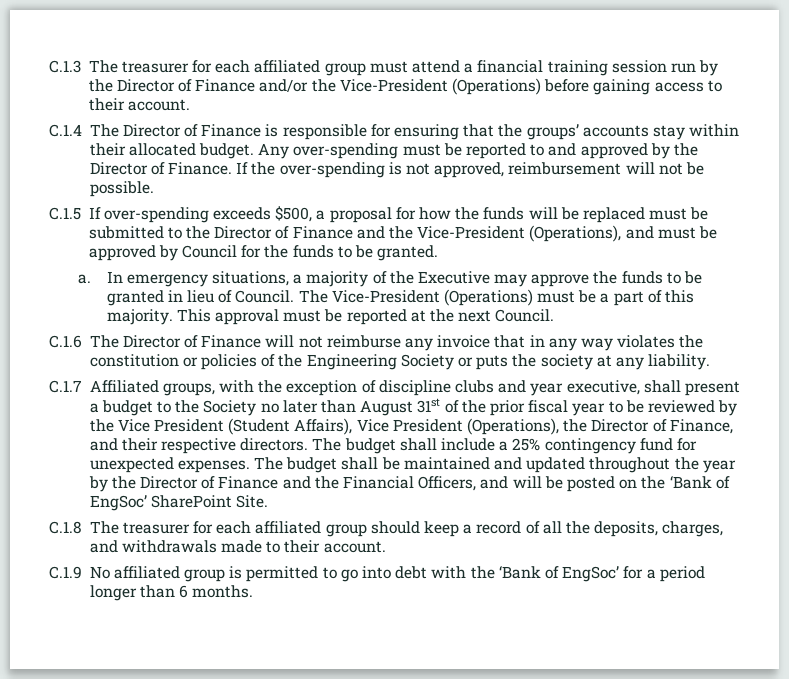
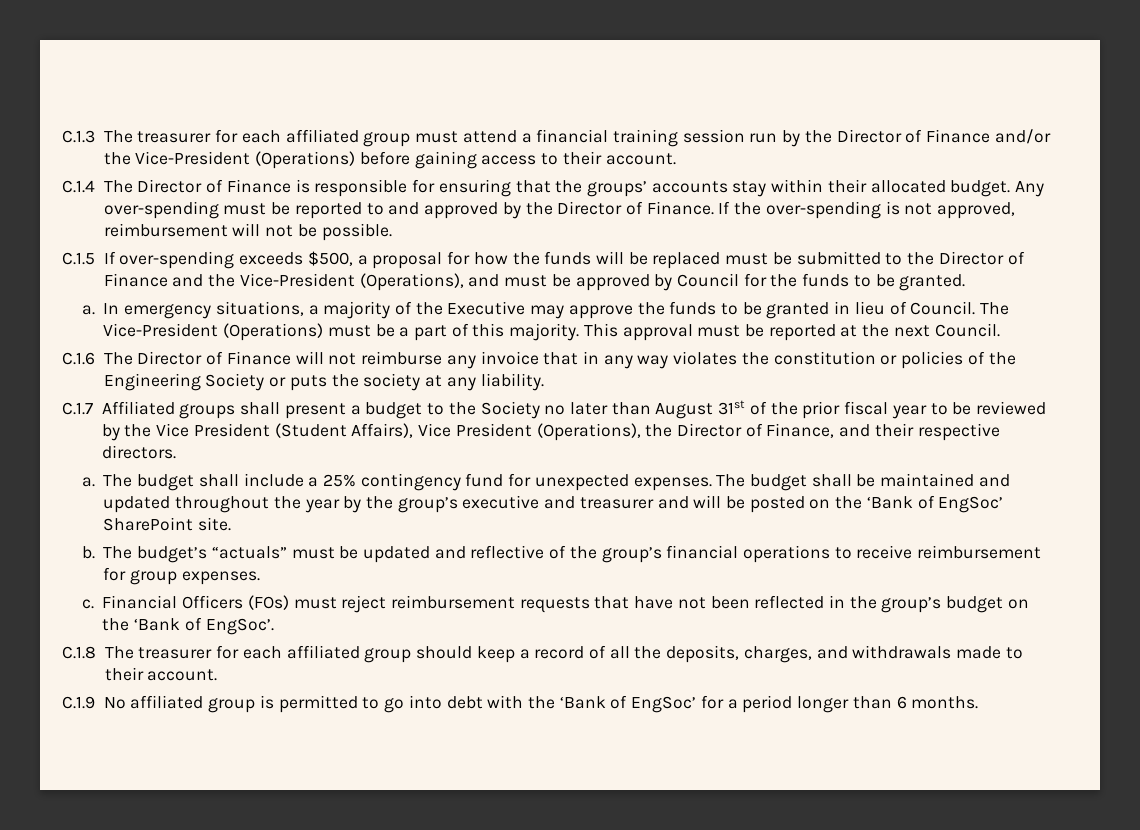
[162,380,640,396] groups, with the exception of discipline clubs and year executive, -> [179,404,236,419] groups
(309, 444) none -> [81,477,95,487] // a.
[140,476,477,491] Director of Finance and the Financial Officers, -> [397,495,654,513] group’s executive and treasurer
[236,495,269,508] Site. -> [198,517,232,531] [81,545,1042,563] [103,567,260,585] [81,595,1029,613] [102,617,274,635] site. // b. The budget’s “actuals” must be updated and reflective of the group’s financial operations to receive reimbursement for group expenses. // c. Financial Officers (FOs) must reject reimbursement requests that have not been reflected in the group’s budget on the ‘Bank of EngSoc’.

